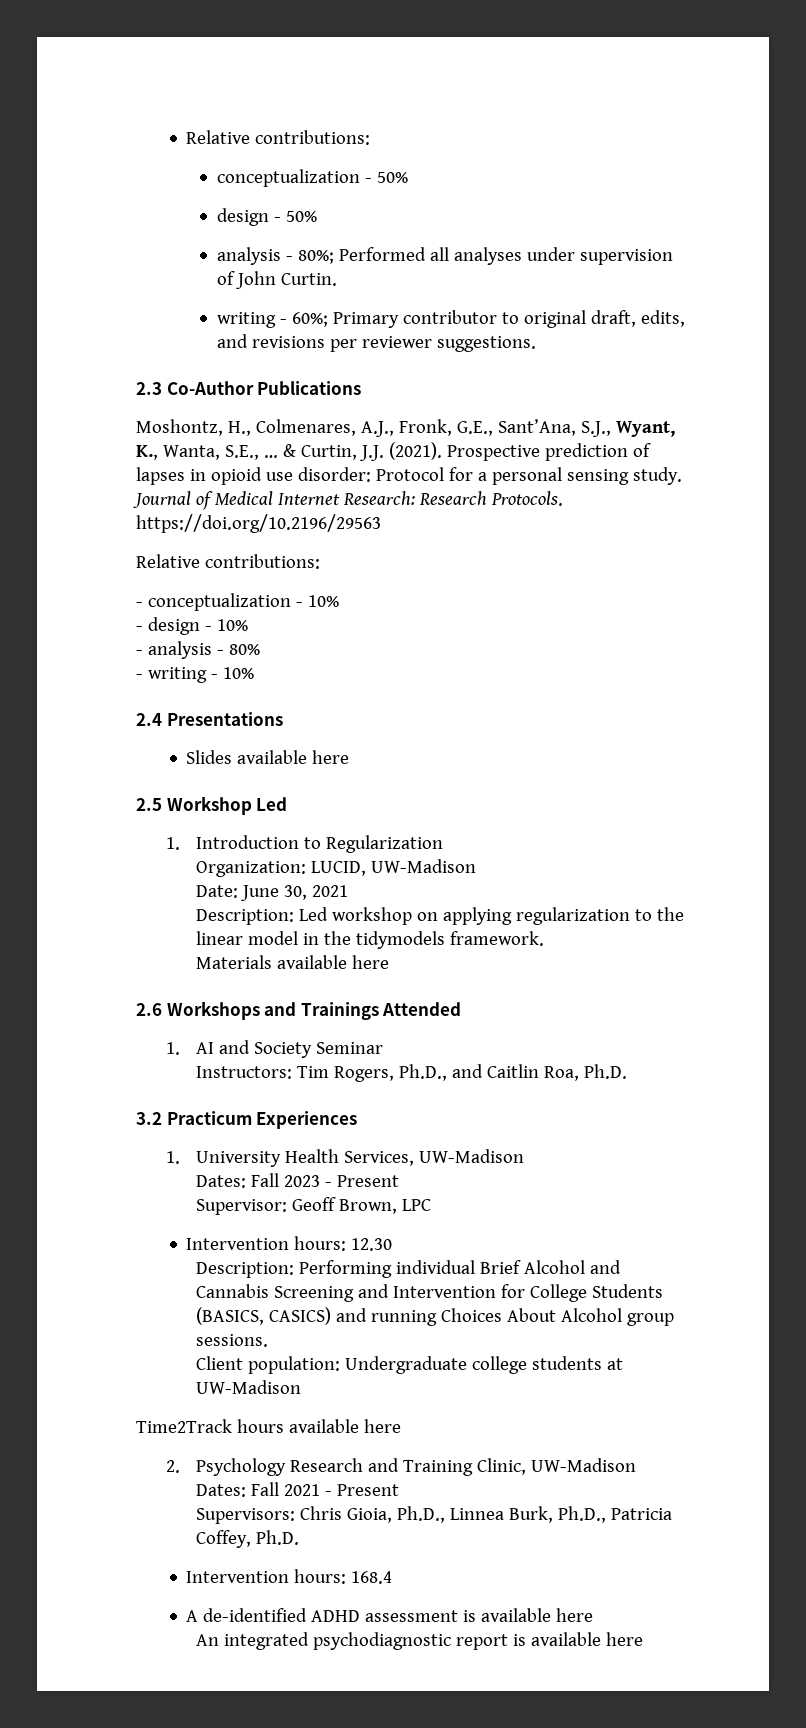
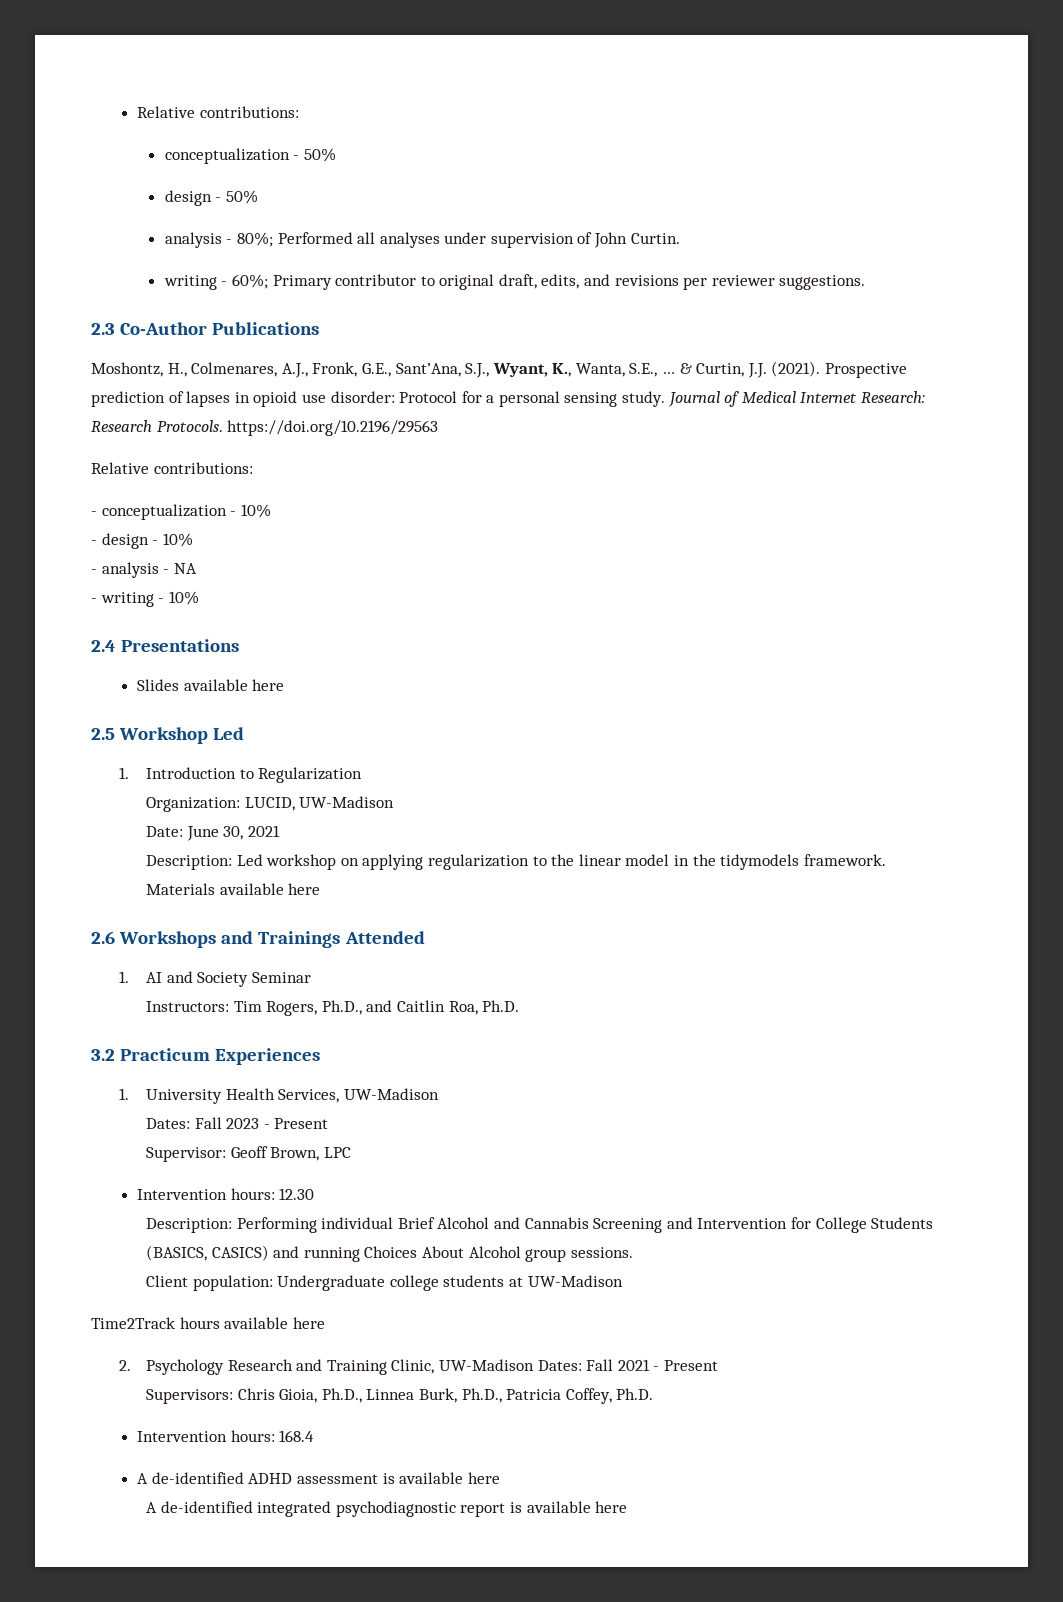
[228,644,260,655] 80% -> [173,563,197,574] NA
[196,1634,220,1646] An -> [146,1501,253,1513] A de-identified

